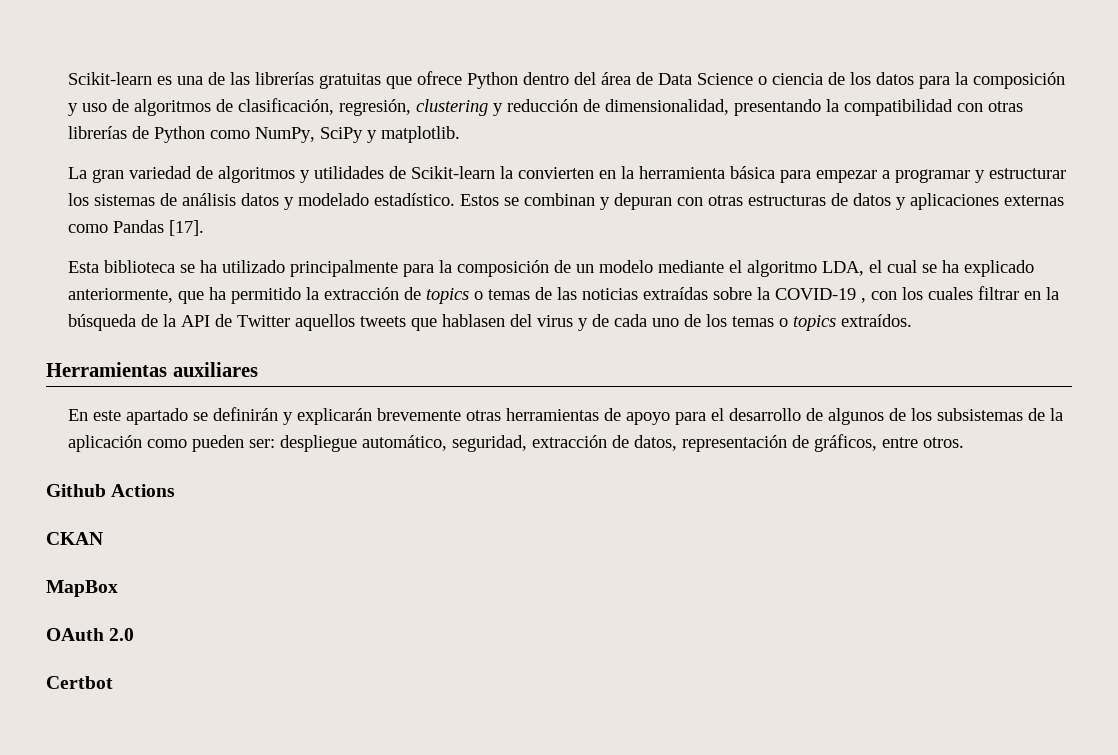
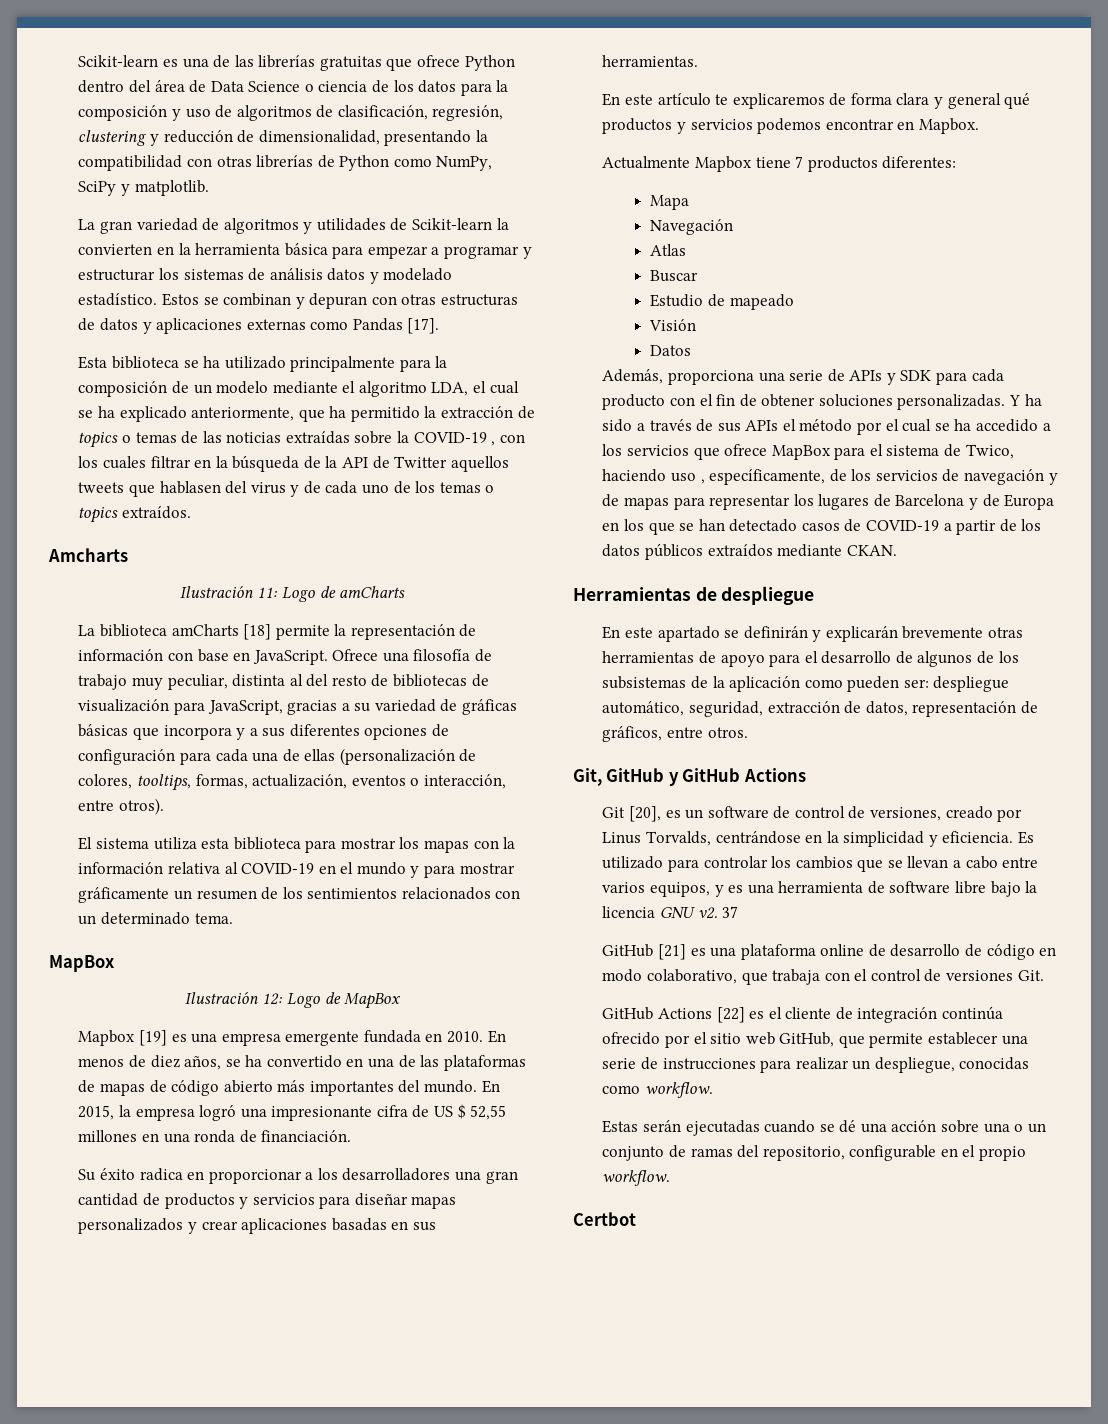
(912, 320) none -> [48,548,128,562] [179,586,406,602] [78,624,477,640] [78,649,493,665] [78,674,489,690] [78,699,518,715] [78,724,450,740] [78,748,477,765] [78,774,506,791] [78,798,164,815] [78,837,516,853] [78,862,515,878] [78,887,521,903] [78,912,233,925] [49,955,114,972] [184,992,402,1009] [78,1030,506,1046] [78,1055,526,1071] [78,1080,500,1096] [78,1104,507,1121] [78,1130,352,1143] [78,1168,518,1184] [78,1193,457,1209] [78,1218,436,1234] [602,55,699,67] [602,93,1031,109] [602,118,979,134] [602,156,957,172] [650,195,690,210] [650,219,734,235] [650,244,687,256] [650,270,699,282] [650,294,794,310] [649,319,697,331] [650,345,692,356] [602,369,1004,385] [602,394,1042,410] [602,419,1051,435] [602,444,1014,460] [602,469,1058,485] [602,494,1055,510] [602,519,1042,535] [602,543,897,560] // Amcharts // Ilustración 11: Logo de amCharts // La biblioteca amCharts [18] permite la representación de información con base en JavaScript. Ofrece una filosofía de trabajo muy peculiar, distinta al del resto de bibliotecas de visualización para JavaScript, gracias a su variedad de gráficas básicas que incorpora y a sus diferentes opciones de configuración para cada una de ellas (personalización de colores, tooltips, formas, actualización, eventos o interacción, entre otros). // El sistema utiliza esta biblioteca para mostrar los mapas con la información relativa al COVID-19 en el mundo y para mostrar gráficamente un resumen de los sentimientos relacionados con un determinado tema. // MapBox // Ilustración 12: Logo de MapBox // Mapbox [19] es una empresa emergente fundada en 2010. En menos de diez años, se ha convertido en una de las plataformas de mapas de código abierto más importantes del mundo. En 2015, la empresa logró una impresionante cifra de US $ 52,55 millones en una ronda de financiación. // Su éxito radica en proporcionar a los desarrolladores una gran cantidad de productos y servicios para diseñar mapas personalizados y crear aplicaciones basadas en sus herramientas. // En este artículo te explicaremos de forma clara y general qué productos y servicios podemos encontrar en Mapbox. // Actualmente Mapbox tiene 7 productos diferentes: // Mapa // Navegación // Atlas // Buscar // Estudio de mapeado // Visión // Datos // Además, proporciona una serie de APIs y SDK para cada producto con el fin de obtener soluciones personalizadas. Y ha sido a través de sus APIs el método por el cual se ha accedido a los servicios que ofrece MapBox para el sistema de Twico, haciendo uso , específicamente, de los servicios de navegación y de mapas para representar los lugares de Barcelona y de Europa en los que se han detectado casos de COVID-19 a partir de los datos públicos extraídos mediante CKAN.
[172,362,258,377] auxiliares -> [695,586,815,605] de despliegue
[46,484,176,497] [46,532,103,545] [46,580,118,597] [46,628,135,641] Github Actions // CKAN // MapBox // OAuth 2.0 -> [573,768,806,786] [602,806,1023,822] [602,831,1035,847] [602,856,1039,872] [602,881,1038,897] [602,906,739,919] [602,944,1057,960] [602,969,1044,985] [602,1006,1004,1023] [602,1032,1028,1048] [602,1057,1030,1073] [602,1082,713,1098] [602,1120,1046,1136] [602,1145,1027,1161] [602,1170,671,1186] Git, GitHub y GitHub Actions // Git [20], es un software de control de versiones, creado por Linus Torvalds, centrándose en la simplicidad y eficiencia. Es utilizado para controlar los cambios que se llevan a cabo entre varios equipos, y es una herramienta de software libre bajo la licencia GNU v2. 37 // GitHub [21] es una plataforma online de desarrollo de código en modo colaborativo, que trabaja con el control de versiones Git. // GitHub Actions [22] es el cliente de integración continúa ofrecido por el sitio web GitHub, que permite establecer una serie de instrucciones para realizar un despliegue, conocidas como workflow. // Estas serán ejecutadas cuando se dé una acción sobre una o un conjunto de ramas del repositorio, configurable en el propio workflow.

